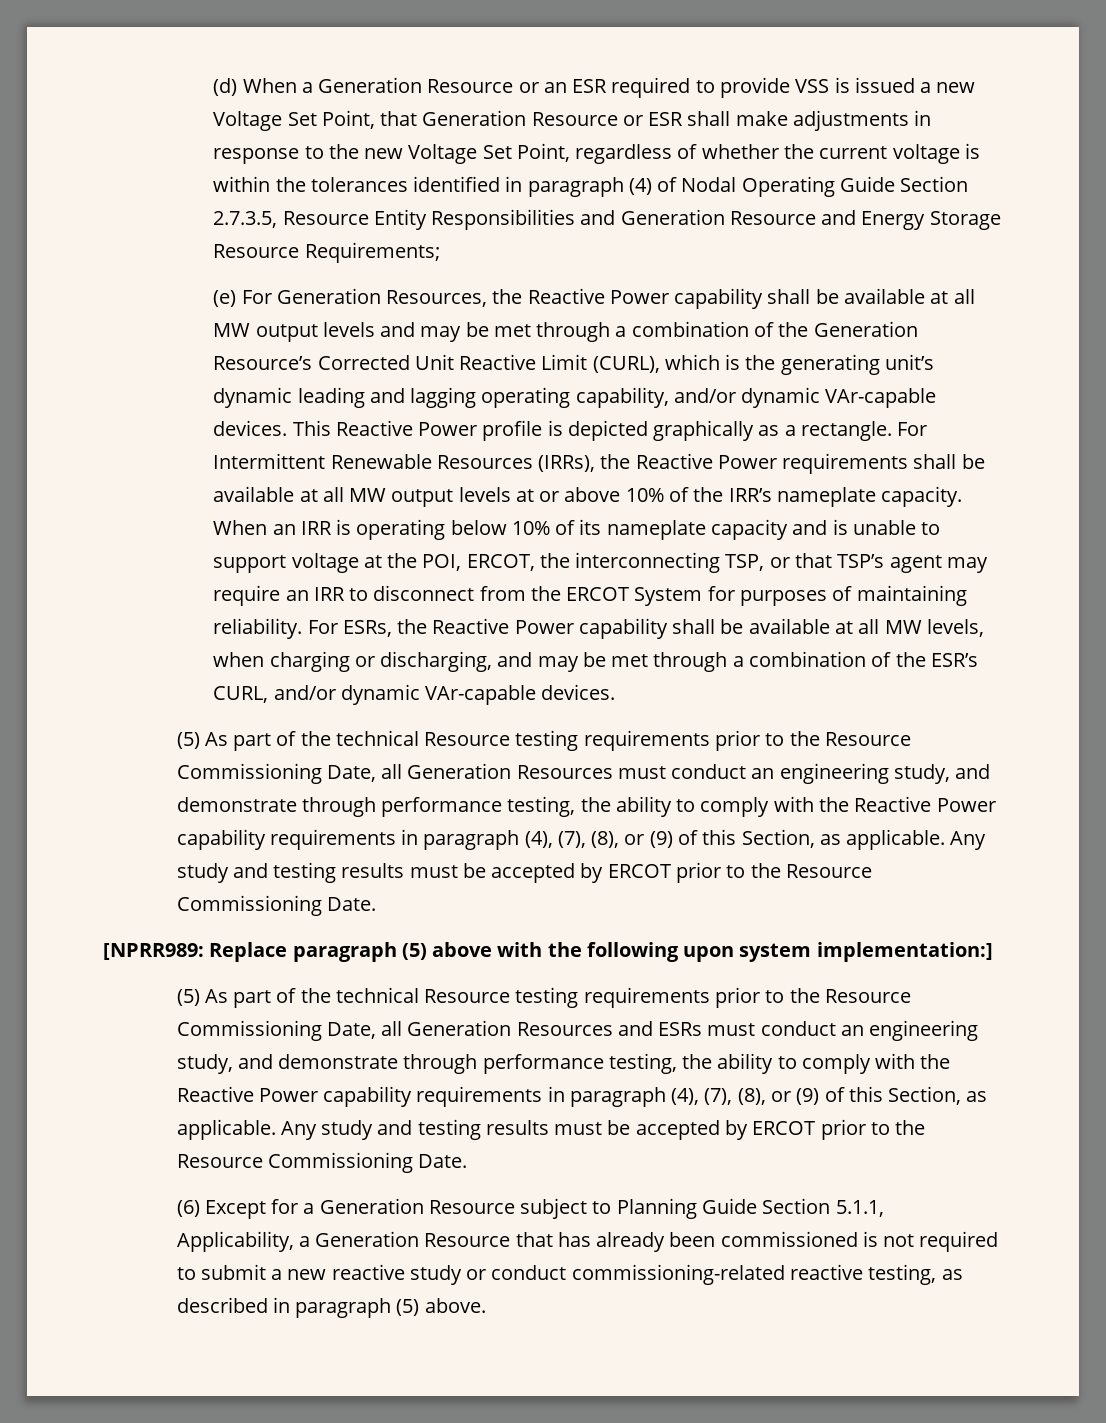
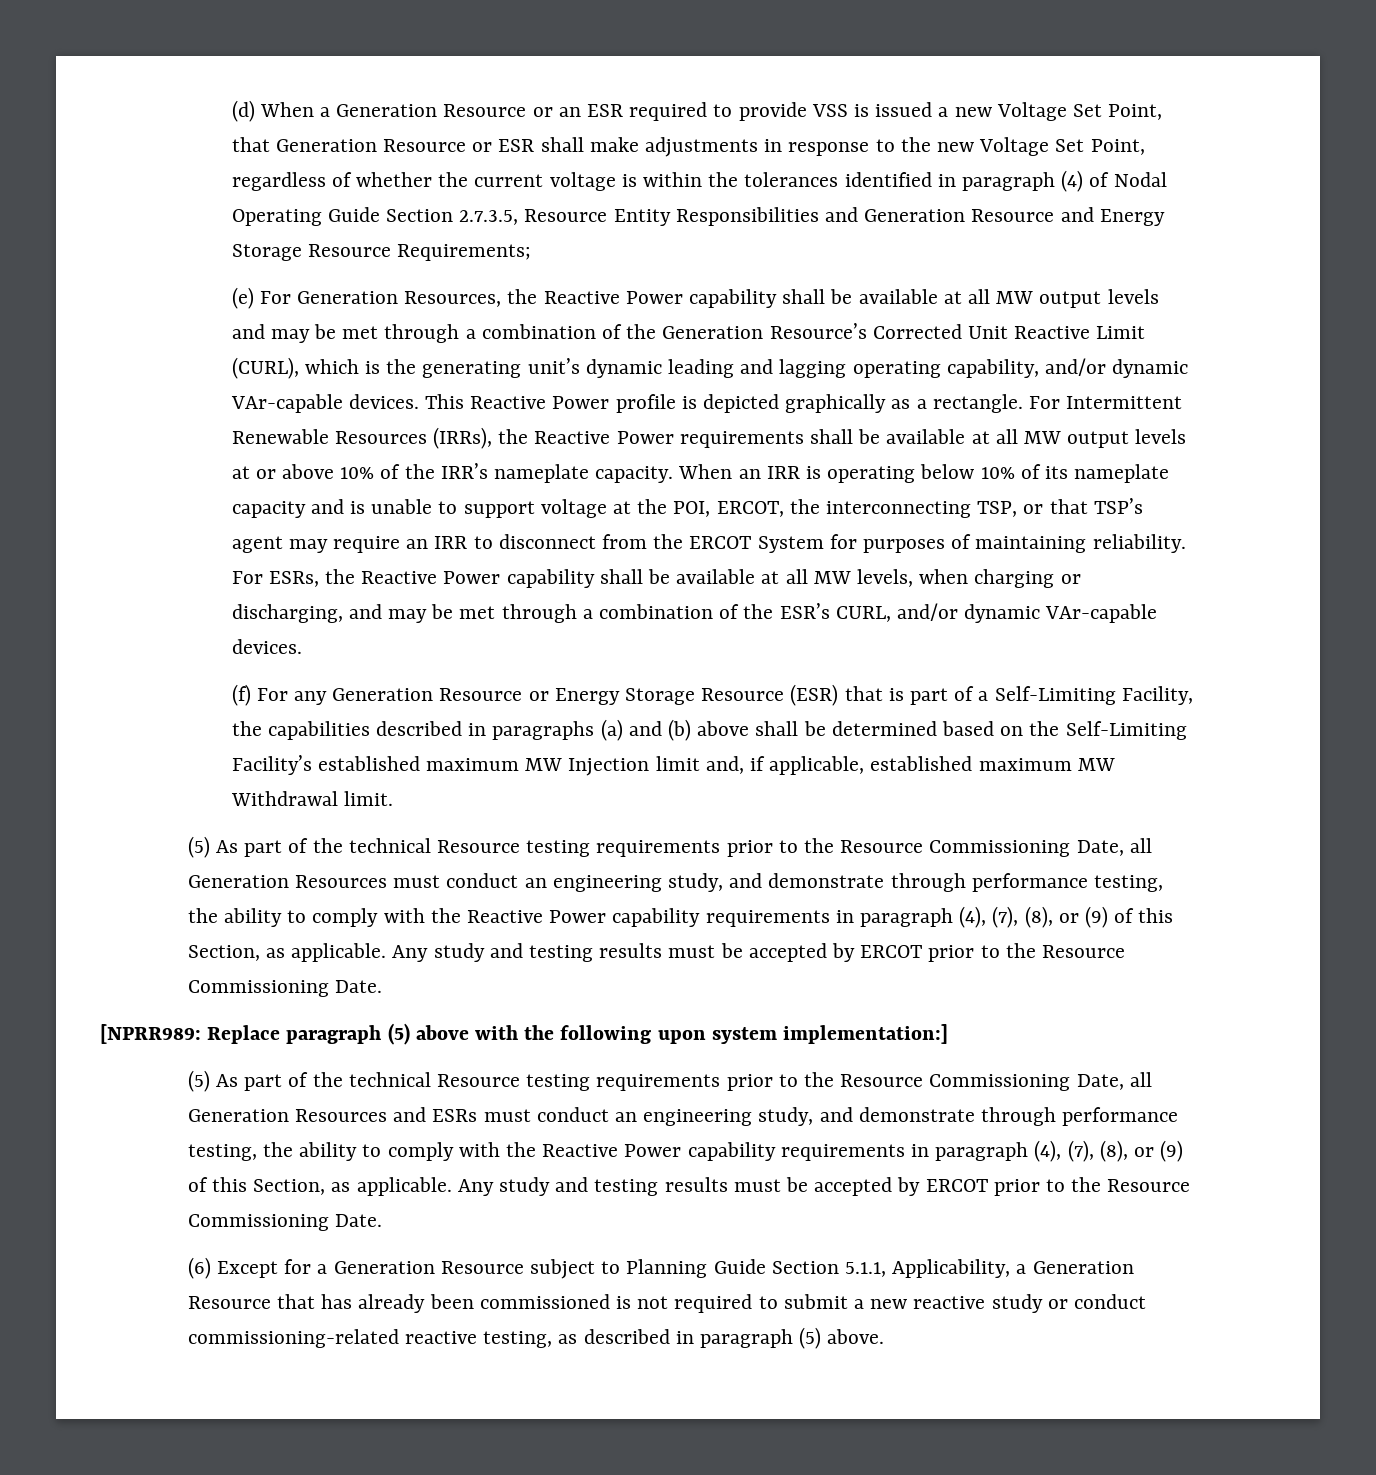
(616, 692) none -> [231,684,1193,706] [231,719,1187,741] [231,755,1115,776] [230,791,393,806] // (f) For any Generation Resource or Energy Storage Resource (ESR) that is part of a Self-Limiting Facility, the capabilities described in paragraphs (a) and (b) above shall be determined based on the Self-Limiting Facility’s established maximum MW Injection limit and, if applicable, established maximum MW Withdrawal limit.

